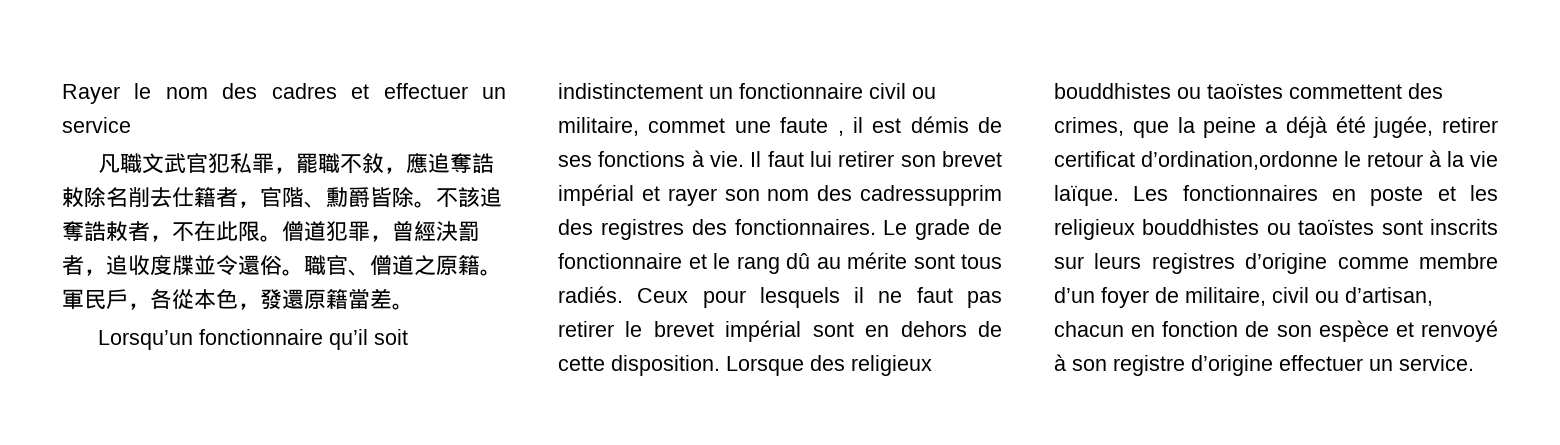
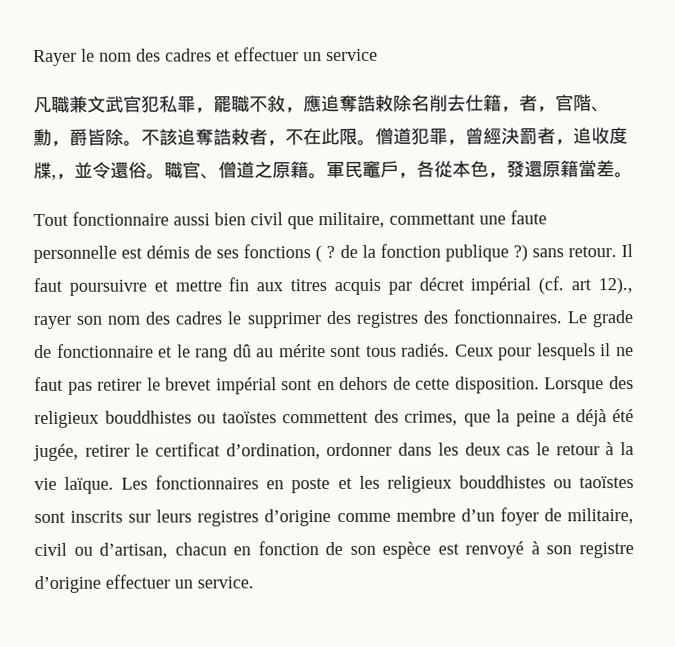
(143, 163) none -> [69,95,88,113] 兼
(216, 197) none -> [501,106,520,113] ，
(348, 197) none -> [51,140,70,147] ，
(194, 265) none -> [51,173,75,180] ,，
(106, 299) none -> [362,160,381,178] 竈
[98,329,409,350] [558,83,936,99] [558,117,863,136] Lorsqu’un fonctionnaire qu’il soit indistinctement un fonctionnaire civil ou militaire, commet une faute , il -> [33,210,547,230] [33,245,117,264] Tout fonctionnaire aussi bien civil que militaire, commettant une faute personnelle
[691,150,1002,167] [558,184,660,206] à vie. Il faut lui retirer son brevet impérial et -> [315,243,633,263] [33,276,633,296] ( ? de la fonction publique ?) sans retour. Il faut poursuivre et mettre fin aux titres acquis par décret impérial (cf. art 12).,
[860,185,1002,206] cadressupprim -> [175,311,322,329] cadres le supprimer
[1054,151,1338,170] certificat d’ordination,ordonne -> [135,442,531,460] le certificat d’ordination, ordonner dans les deux cas
[1395,322,1414,337] et -> [437,543,459,555] est

